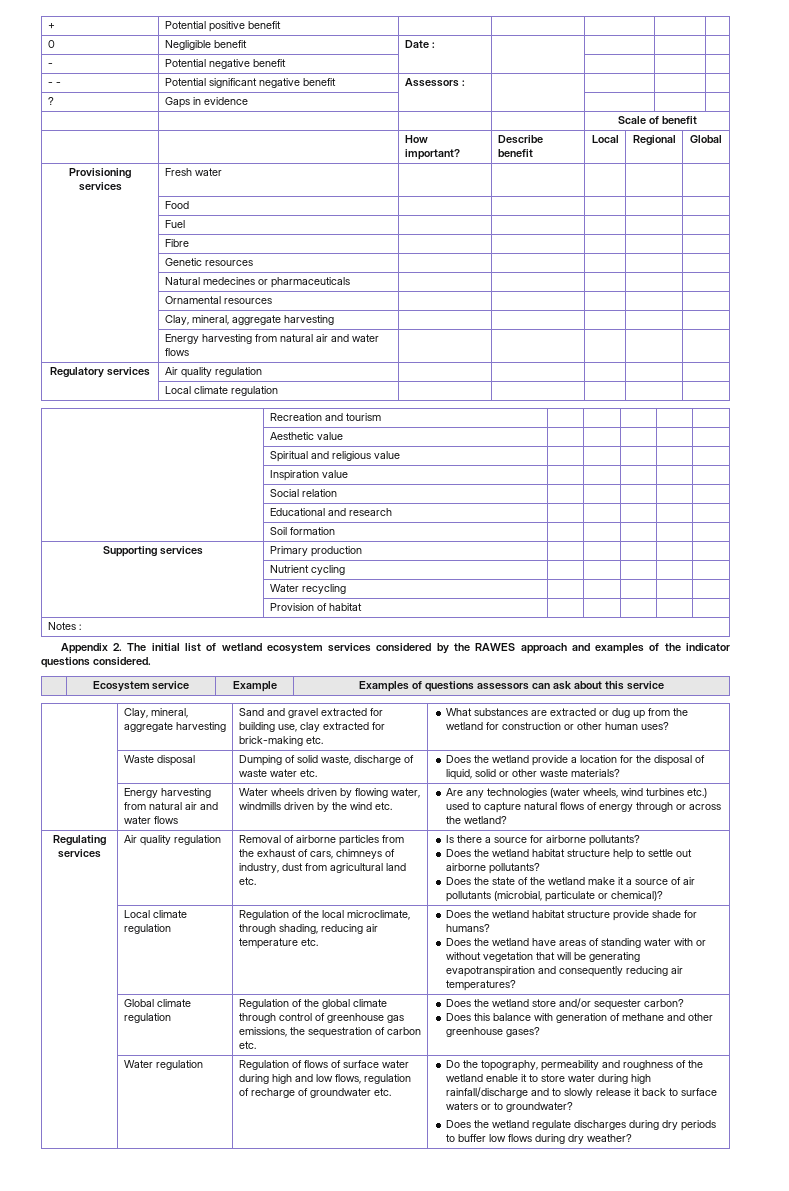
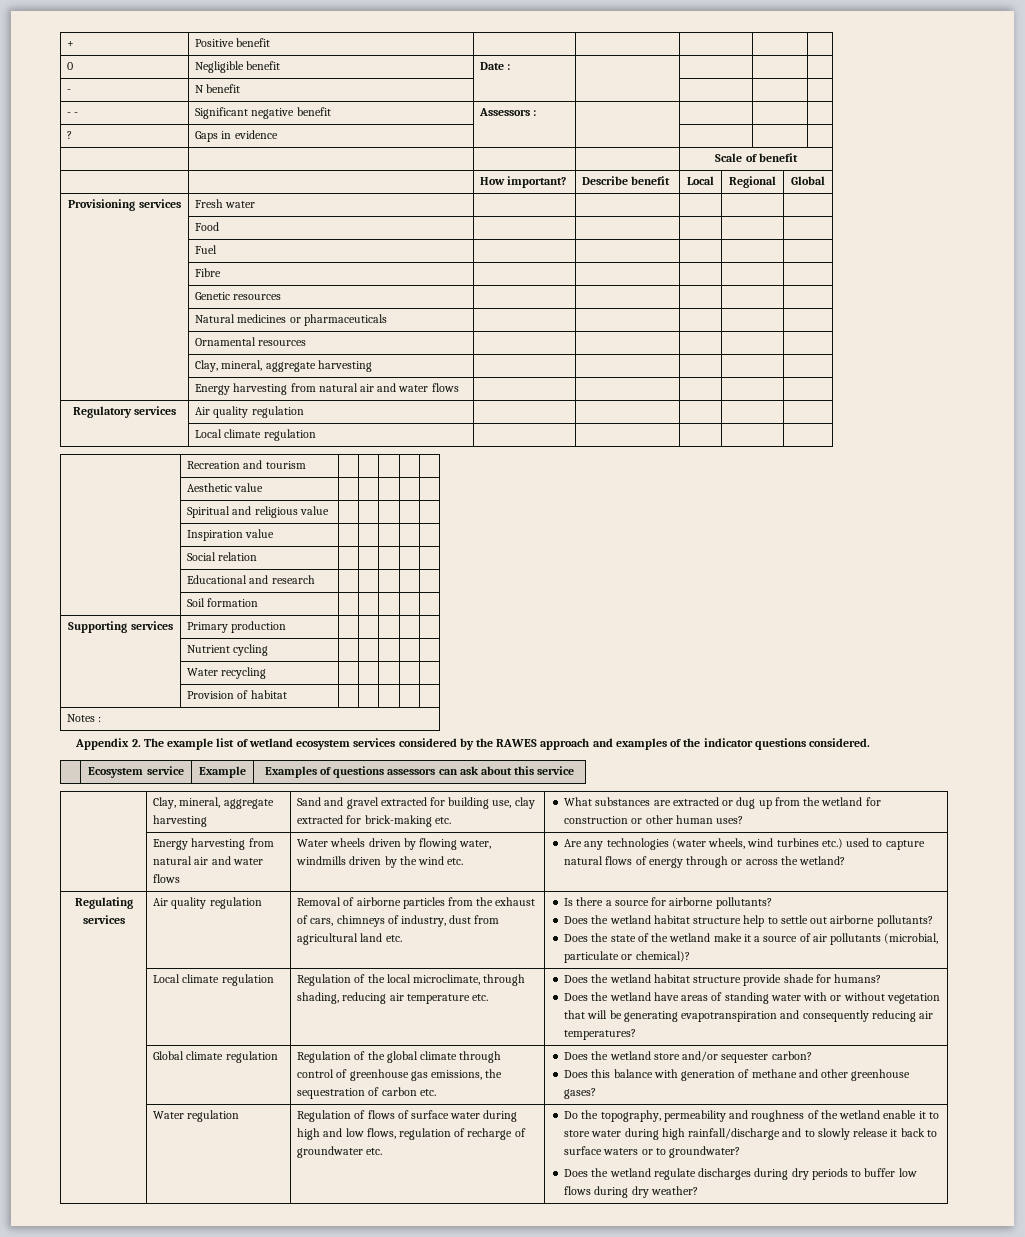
[164,21,245,32] Potential positive -> [195,39,235,47] Positive
[164,59,250,69] Potential negative -> [195,85,205,93] N
[164,78,257,88] Potential significant -> [195,107,249,119] Significant
[202,277,255,285] medecines -> [237,314,287,323] medicines
[151,643,180,651] initial -> [167,738,214,750] example
[123,755,195,766] [238,755,414,766] [238,769,317,777] [445,755,705,766] [445,769,620,780] // | Waste disposal | Dumping of solid waste, discharge of waste water etc. | Does the wetland provide a location for the disposal of liquid, solid or other waste materials? -> (744, 820) none

